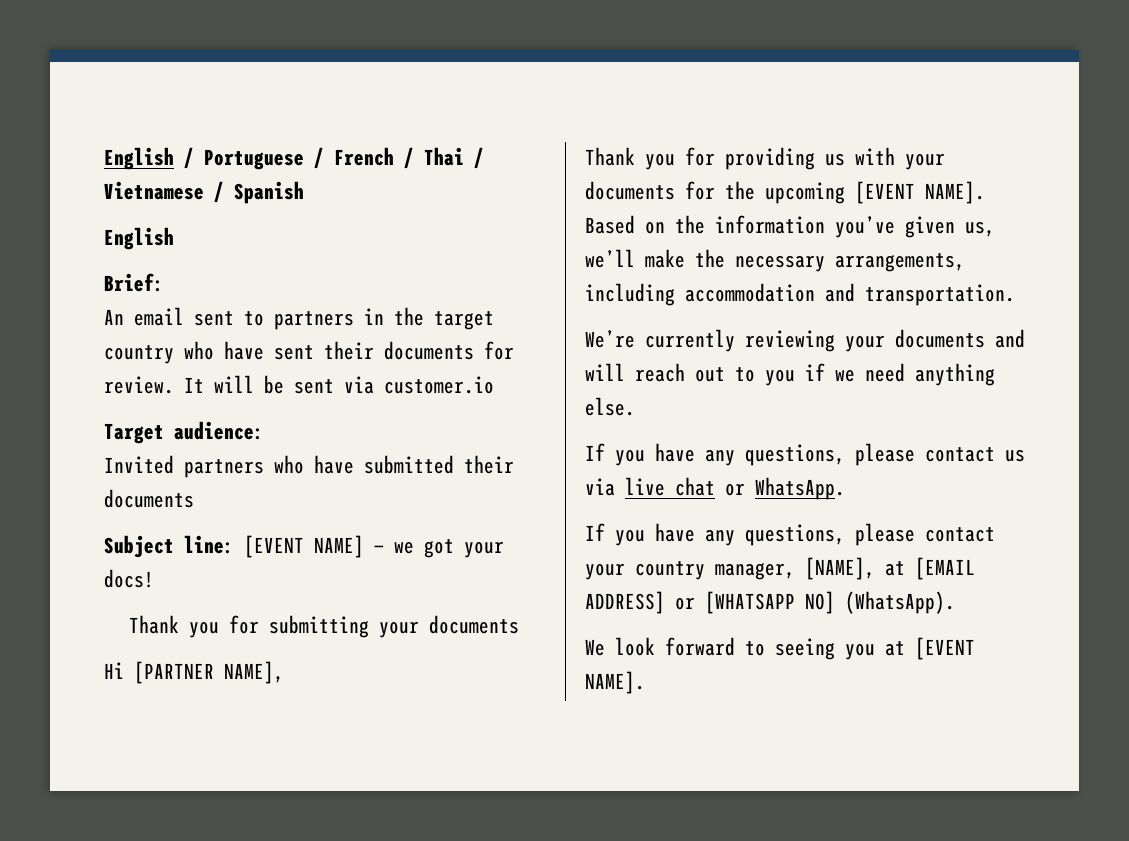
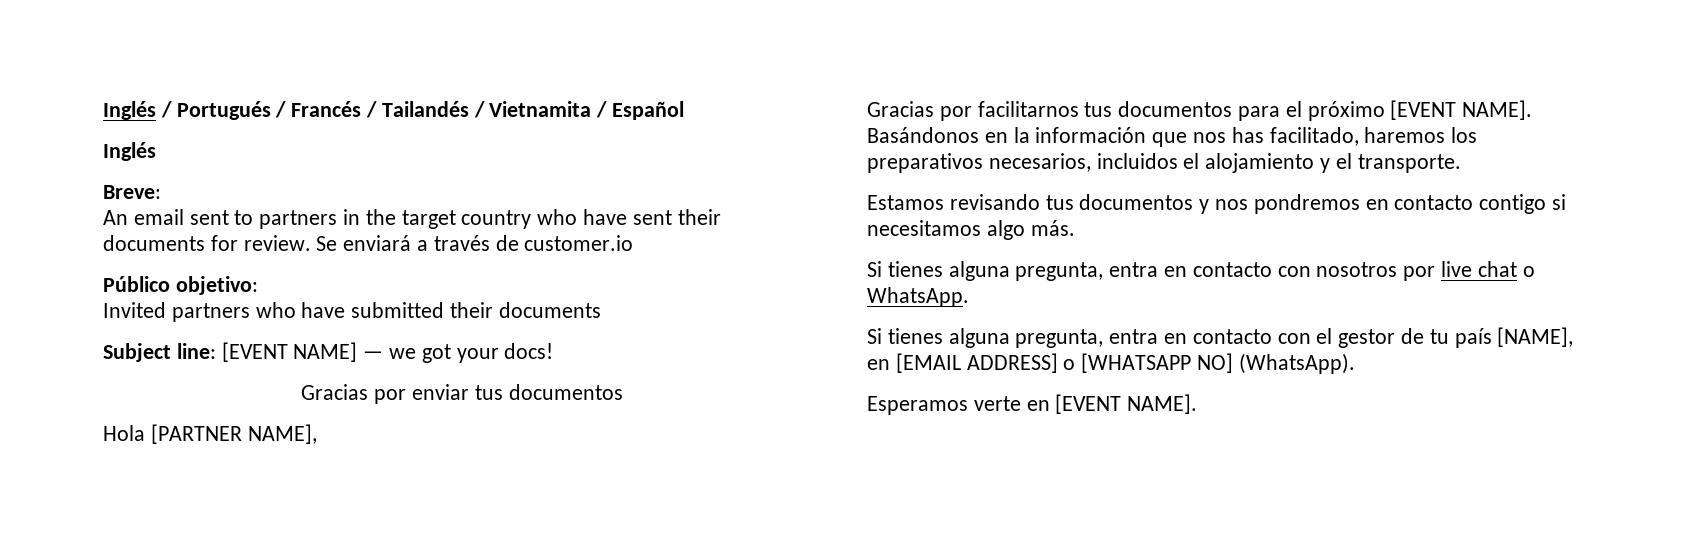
[104,147,484,170] [104,181,304,204] [104,227,174,250] [104,273,164,292] English / Portuguese / French / Thai / Vietnamese / Spanish // English // Brief: -> [103,101,685,120] [103,142,156,161] [103,185,161,199] Inglés / Portugués / Francés / Tailandés / Vietnamita / Español // Inglés // Breve:
[184,375,374,394] It will be sent via -> [316,235,519,251] Se enviará a través de
[104,421,264,444] Target audience: -> [103,276,258,295] Público objetivo:
[129,615,519,638] [104,661,284,684] [585,147,945,170] [585,181,985,204] [585,215,995,238] [585,249,965,272] [585,283,1015,306] [585,329,1025,352] [585,363,995,386] [585,397,635,416] [585,443,1025,466] [585,478,615,496] Thank you for submitting your documents // Hi [PARTNER NAME], // Thank you for providing us with your documents for the upcoming [EVENT NAME]. Based on the information you’ve given us, we’ll make the necessary arrangements, including accommodation and transportation. // We’re currently reviewing your documents and will reach out to you if we need anything else. // If you have any questions, please contact us via -> [301,384,623,404] [103,424,317,444] [867,100,1533,121] [867,127,1478,147] [867,153,1461,173] [867,194,1567,214] [867,220,1075,240] [867,261,1436,281] Gracias por enviar tus documentos // Hola [PARTNER NAME], // Gracias por facilitarnos tus documentos para el próximo [EVENT NAME]. Basándonos en la información que nos has facilitado, haremos los preparativos necesarios, incluidos el alojamiento y el transporte. // Estamos revisando tus documentos y nos pondremos en contacto contigo si necesitamos algo más. // Si tienes alguna pregunta, entra en contacto con nosotros por
[725,483,745,496] or -> [1522,266,1535,277] o
[585,523,995,546] [585,557,905,580] If you have any questions, please contact your country manager, [NAME], at -> [867,327,1574,348] [867,359,890,370] Si tienes alguna pregunta, entra en contacto con el gestor de tu país [NAME], en
[675,597,695,610] or -> [1063,359,1076,370] o
[585,637,905,660] We look forward to seeing you at -> [867,396,1050,415] Esperamos verte en

